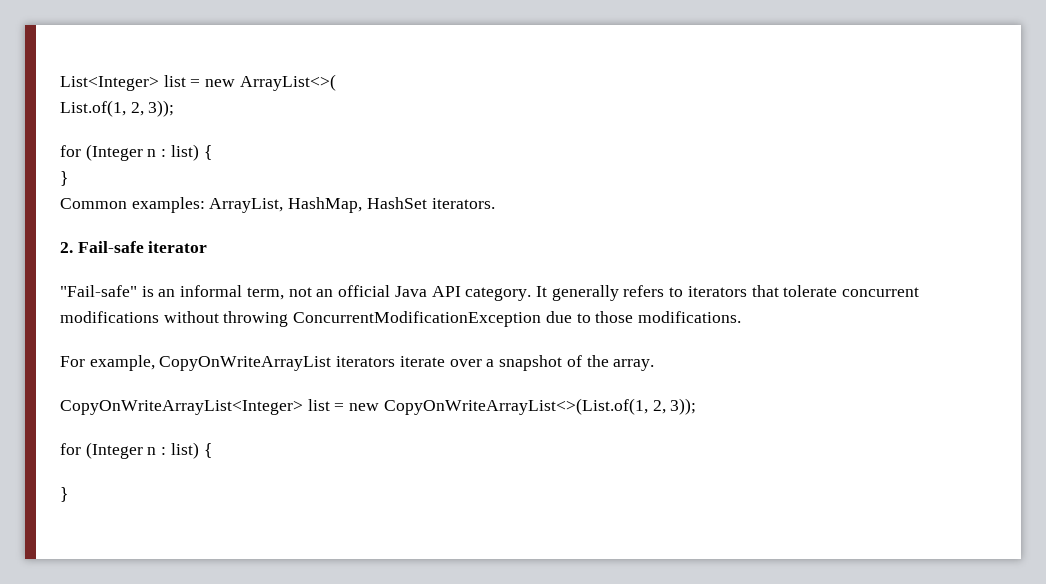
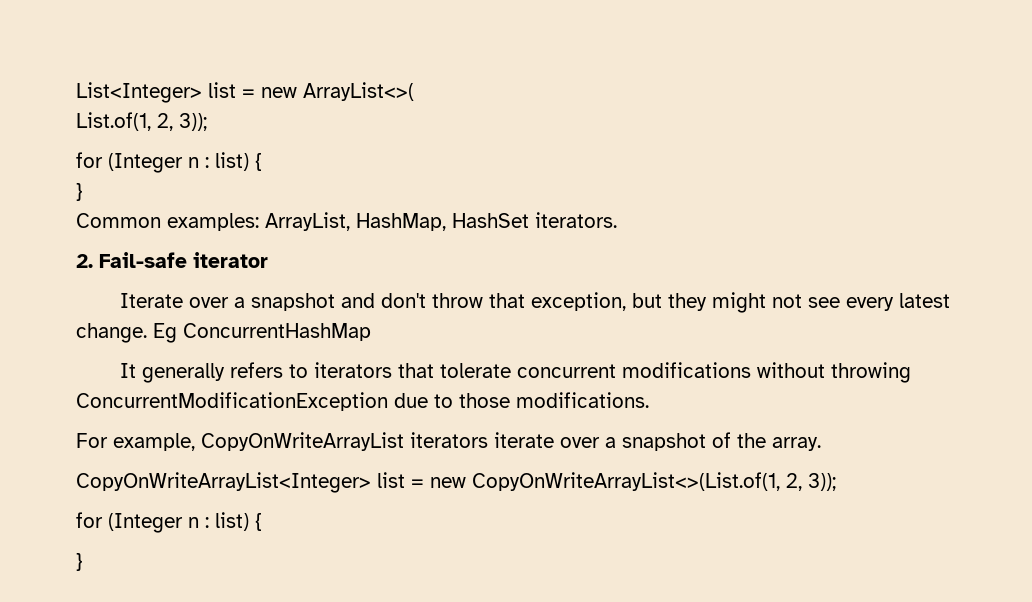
[60,285,532,301] "Fail-safe" is an informal term, not an official Java API category. -> [120,292,951,313] [76,323,371,343] Iterate over a snapshot and don't throw that exception, but they might not see every latest change. Eg ConcurrentHashMap //

